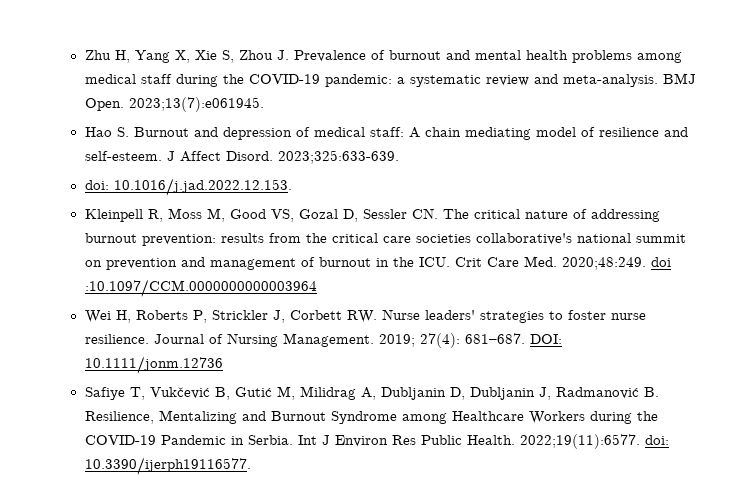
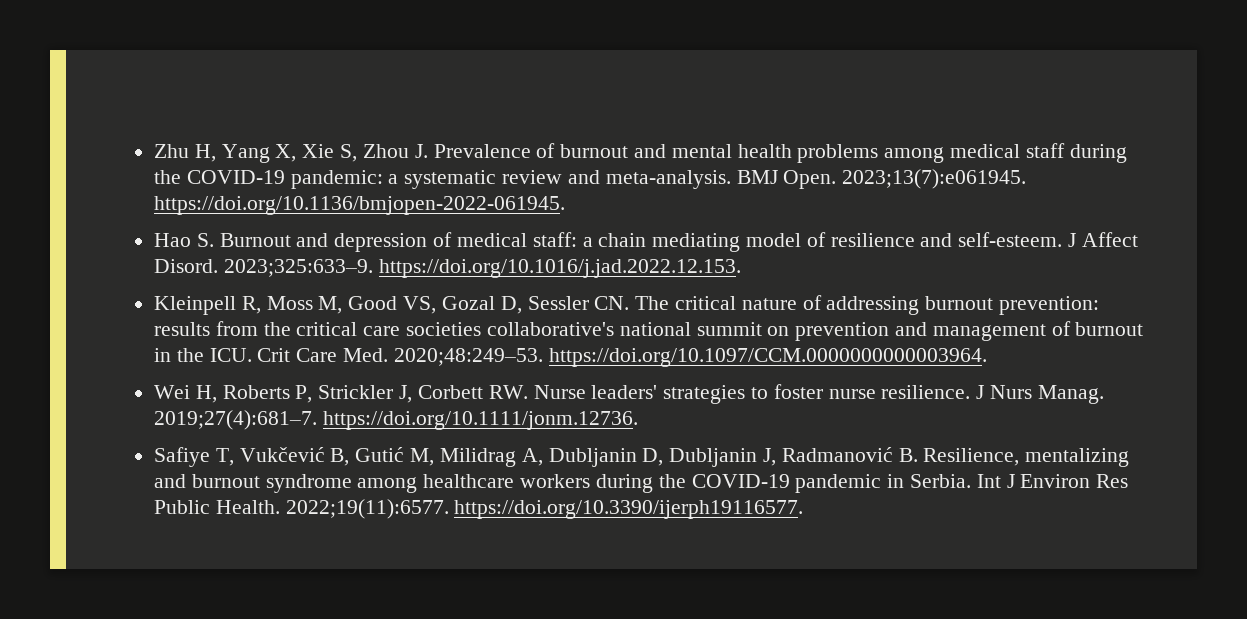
(264, 104) none -> [154,196,566,215] https://doi.org/10.1136/bmjopen-2022-061945.
[408,127,420,138] A -> [582,237,593,247] a
[277,150,399,164] [84,178,292,196] 2023;325:633-639. // doi: 10.1016/j.jad.2022.12.153. -> [223,259,741,278] 2023;325:633–9. https://doi.org/10.1016/j.jad.2022.12.153.
[561,257,671,270] [84,279,317,297] 2020;48:249. doi :10.1097/CCM.0000000000003964 -> [393,348,987,367] 2020;48:249–53. https://doi.org/10.1097/CCM.0000000000003964.
[153,333,562,348] [84,356,223,374] Journal of Nursing Management. 2019; 27(4): 681–687. DOI: 10.1111/jonm.12736 -> [976,385,1104,404] [154,410,638,430] J Nurs Manag. 2019;27(4):681–7. https://doi.org/10.1111/jonm.12736.
[158,410,658,424] [84,435,226,445] Mentalizing and Burnout Syndrome among Healthcare Workers during the COVID-19 Pandemic -> [1025,448,1130,467] [154,474,882,493] mentalizing and burnout syndrome among healthcare workers during the COVID-19 pandemic
[644,435,669,445] [84,457,251,475] doi: 10.3390/ijerph19116577. -> [454,500,804,519] https://doi.org/10.3390/ijerph19116577.

